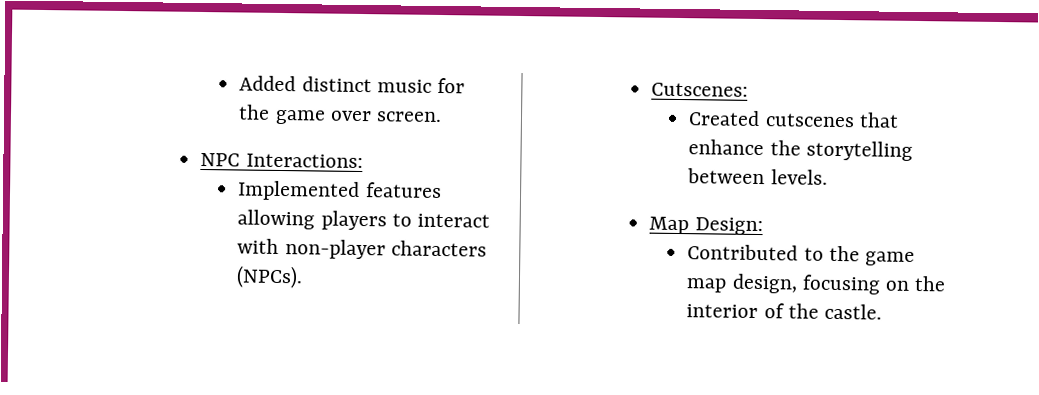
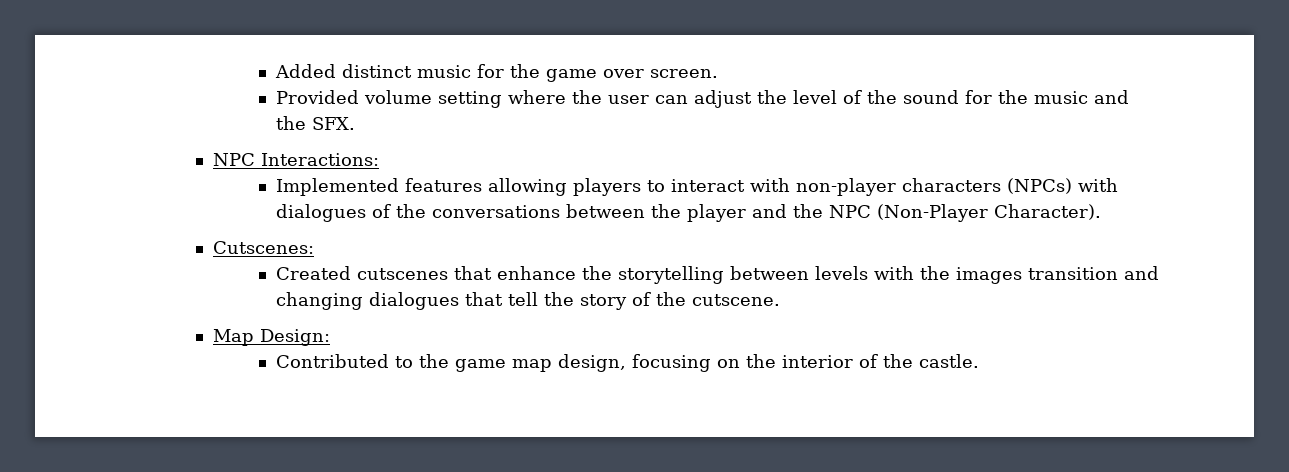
(443, 117) none -> [275,90,1129,108] [275,116,355,130] // Provided volume setting where the user can adjust the level of the sound for the music and the SFX.
[236,265,304,289] (NPCs). -> [1006,178,1118,194] [275,204,1101,222] (NPCs) with dialogues of the conversations between the player and the NPC (Non-Player Character).
[770,169,828,185] levels. -> [814,266,1159,284] [275,292,780,310] levels with the images transition and changing dialogues that tell the story of the cutscene.

